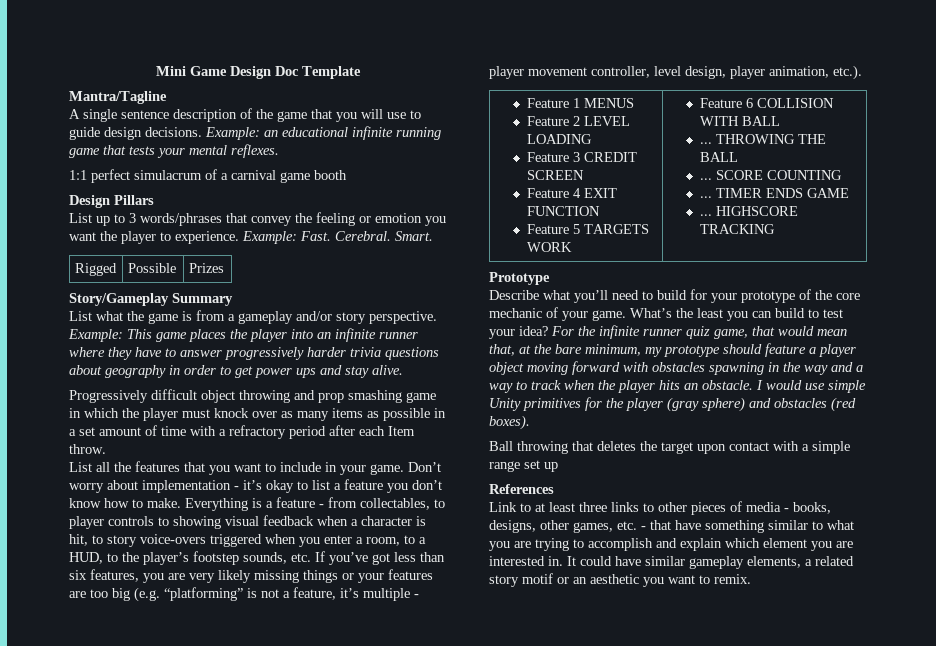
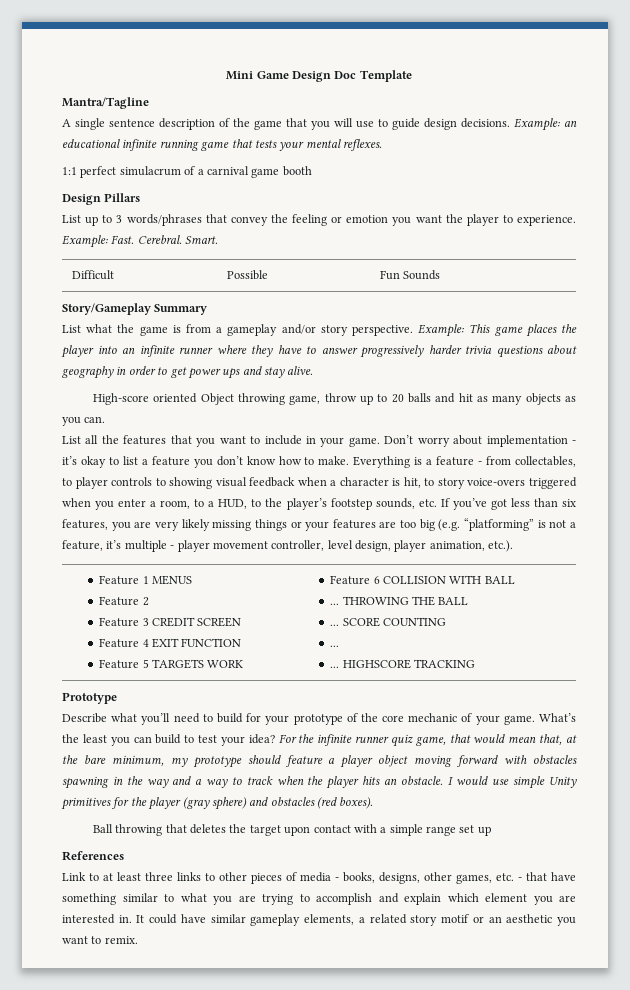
[74,263,117,276] Rigged -> [71,270,114,280] Difficult
[188,263,224,273] Prizes -> [379,270,441,280] Fun Sounds
[69,389,436,403] [69,408,446,421] [69,425,415,439] [69,444,106,454] Progressively difficult object throwing and prop smashing game in which the player must knock over as many items as possible in a set amount of time with a refractory period after each Item throw. -> [92,393,577,405] [62,416,106,426] High-score oriented Object throwing game, throw up to 20 balls and hit as many objects as you can.
[584,116,631,126] [527,134,593,144] LEVEL LOADING -> (149, 601) none
[716,188,850,198] TIMER ENDS GAME -> (340, 646) none

